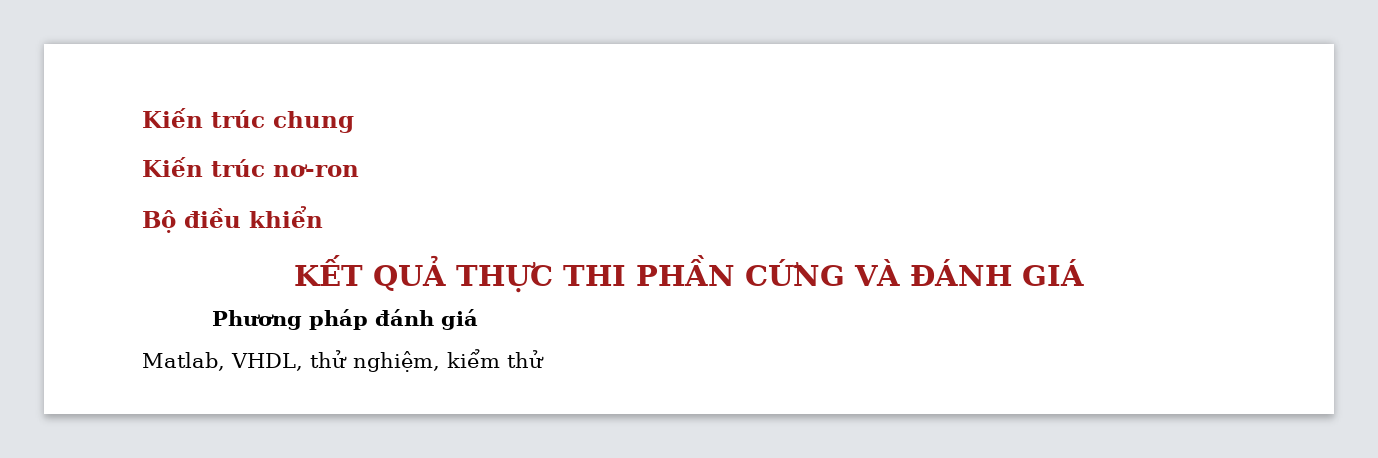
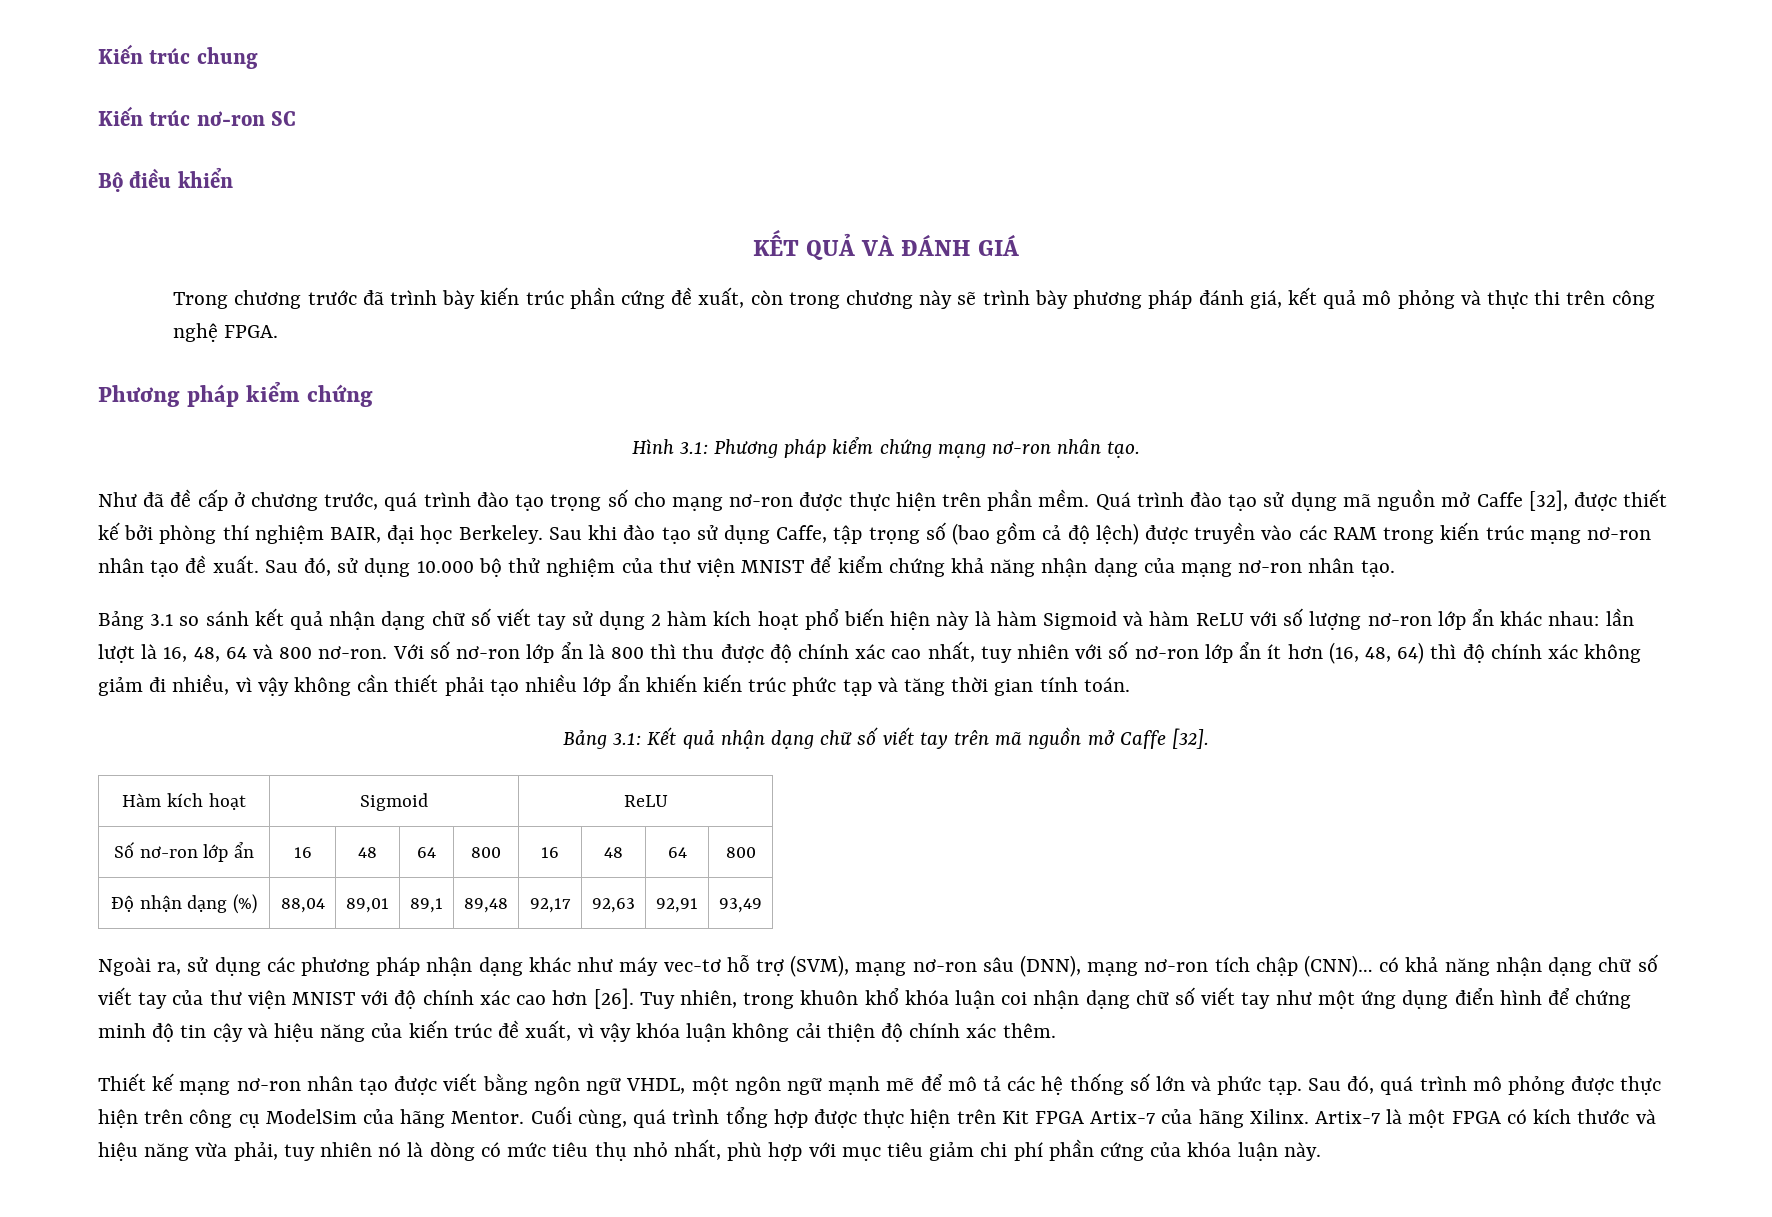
(359, 170) none -> [271,111,297,126] SC
[455,255,845,293] THỰC THI PHẦN CỨNG -> (855, 246) none
[212,309,479,330] [142,349,544,372] Phương pháp đánh giá // Matlab, VHDL, thử nghiệm, kiểm thử -> [173,287,1655,309] [173,323,279,342] [98,381,373,407] [631,437,1141,458] [98,489,1668,511] [98,522,1651,545] [98,555,1395,577] [98,608,1634,630] [98,641,1642,664] [98,674,1130,696] [562,727,1210,749] [122,793,246,810] [360,793,428,811] [623,795,668,807] [114,842,254,862] [293,847,312,858] [358,847,377,858] [417,847,436,858] [471,847,501,858] [541,847,559,858] [604,847,623,858] [667,847,687,858] [725,847,756,858] [111,894,257,914] [280,898,325,913] [346,898,389,913] [410,898,443,913] [464,898,508,913] [529,898,571,913] [592,898,635,913] [656,898,698,913] [719,898,762,913] [98,954,1658,977] [98,987,1632,1009] [98,1020,1056,1042] [98,1073,1662,1095] [98,1106,1656,1128] [98,1139,1321,1161] Trong chương trước đã trình bày kiến trúc phần cứng đề xuất, còn trong chương này sẽ trình bày phương pháp đánh giá, kết quả mô phỏng và thực thi trên công nghệ FPGA. // Phương pháp kiểm chứng // Hình 3.1: Phương pháp kiểm chứng mạng nơ-ron nhân tạo. // Như đã đề cấp ở chương trước, quá trình đào tạo trọng số cho mạng nơ-ron được thực hiện trên phần mềm. Quá trình đào tạo sử dụng mã nguồn mở Caffe [32], được thiết kế bởi phòng thí nghiệm BAIR, đại học Berkeley. Sau khi đào tạo sử dụng Caffe, tập trọng số (bao gồm cả độ lệch) được truyền vào các RAM trong kiến trúc mạng nơ-ron nhân tạo đề xuất. Sau đó, sử dụng 10.000 bộ thử nghiệm của thư viện MNIST để kiểm chứng khả năng nhận dạng của mạng nơ-ron nhân tạo. // Bảng 3.1 so sánh kết quả nhận dạng chữ số viết tay sử dụng 2 hàm kích hoạt phổ biến hiện này là hàm Sigmoid và hàm ReLU với số lượng nơ-ron lớp ẩn khác nhau: lần lượt là 16, 48, 64 và 800 nơ-ron. Với số nơ-ron lớp ẩn là 800 thì thu được độ chính xác cao nhất, tuy nhiên với số nơ-ron lớp ẩn ít hơn (16, 48, 64) thì độ chính xác không giảm đi nhiều, vì vậy không cần thiết phải tạo nhiều lớp ẩn khiến kiến trúc phức tạp và tăng thời gian tính toán. // Bảng 3.1: Kết quả nhận dạng chữ số viết tay trên mã nguồn mở Caffe [32]. // Hàm kích hoạt | Sigmoid | ReLU // Số nơ-ron lớp ẩn | 16 | 48 | 64 | 800 | 16 | 48 | 64 | 800 // Độ nhận dạng (%) | 88,04 | 89,01 | 89,1 | 89,48 | 92,17 | 92,63 | 92,91 | 93,49 // Ngoài ra, sử dụng các phương pháp nhận dạng khác như máy vec-tơ hỗ trợ (SVM), mạng nơ-ron sâu (DNN), mạng nơ-ron tích chập (CNN)… có khả năng nhận dạng chữ số viết tay của thư viện MNIST với độ chính xác cao hơn [26]. Tuy nhiên, trong khuôn khổ khóa luận coi nhận dạng chữ số viết tay như một ứng dụng điển hình để chứng minh độ tin cậy và hiệu năng của kiến trúc đề xuất, vì vậy khóa luận không cải thiện độ chính xác thêm. // Thiết kế mạng nơ-ron nhân tạo được viết bằng ngôn ngữ VHDL, một ngôn ngữ mạnh mẽ để mô tả các hệ thống số lớn và phức tạp. Sau đó, quá trình mô phỏng được thực hiện trên công cụ ModelSim của hãng Mentor. Cuối cùng, quá trình tổng hợp được thực hiện trên Kit FPGA Artix-7 của hãng Xilinx. Artix-7 là một FPGA có kích thước và hiệu năng vừa phải, tuy nhiên nó là dòng có mức tiêu thụ nhỏ nhất, phù hợp với mục tiêu giảm chi phí phần cứng của khóa luận này.

